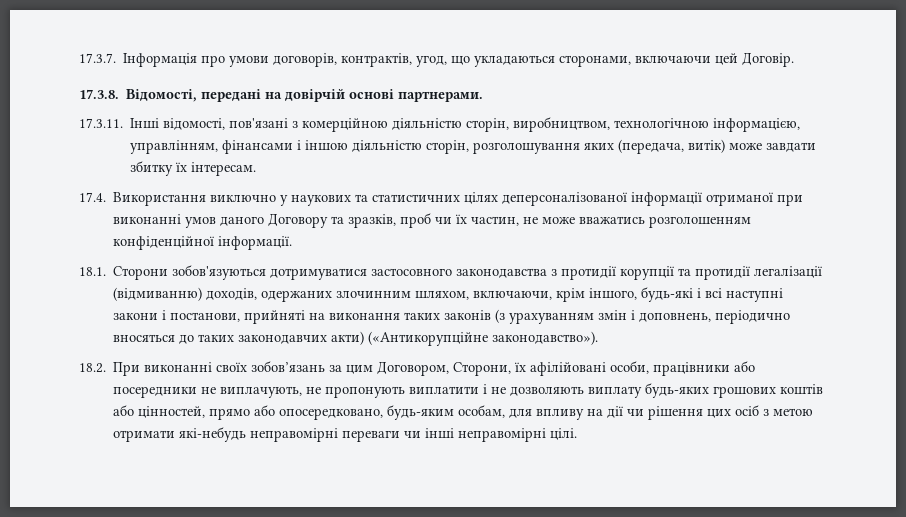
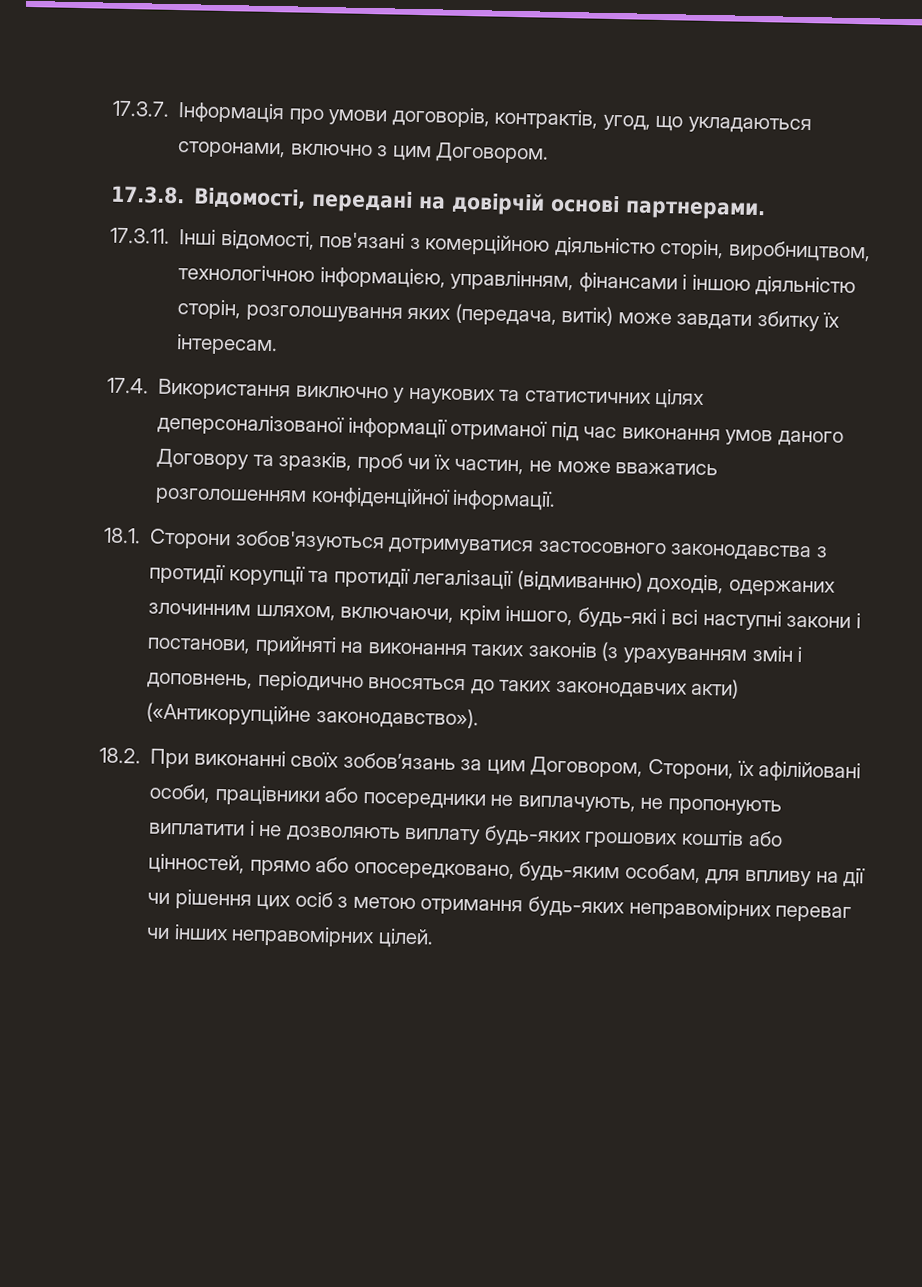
[635,52,795,67] включаючи цей Договір. -> [290,142,550,164] включно з цим Договором.
[777,194,804,206] [113,214,182,224] при виконанні -> [550,421,721,442] під час виконання
[113,427,578,442] отримати які-небудь неправомірні переваги чи інші неправомірні цілі. -> [420,896,853,923] [146,924,434,949] отримання будь-яких неправомірних переваг чи інших неправомірних цілей.

